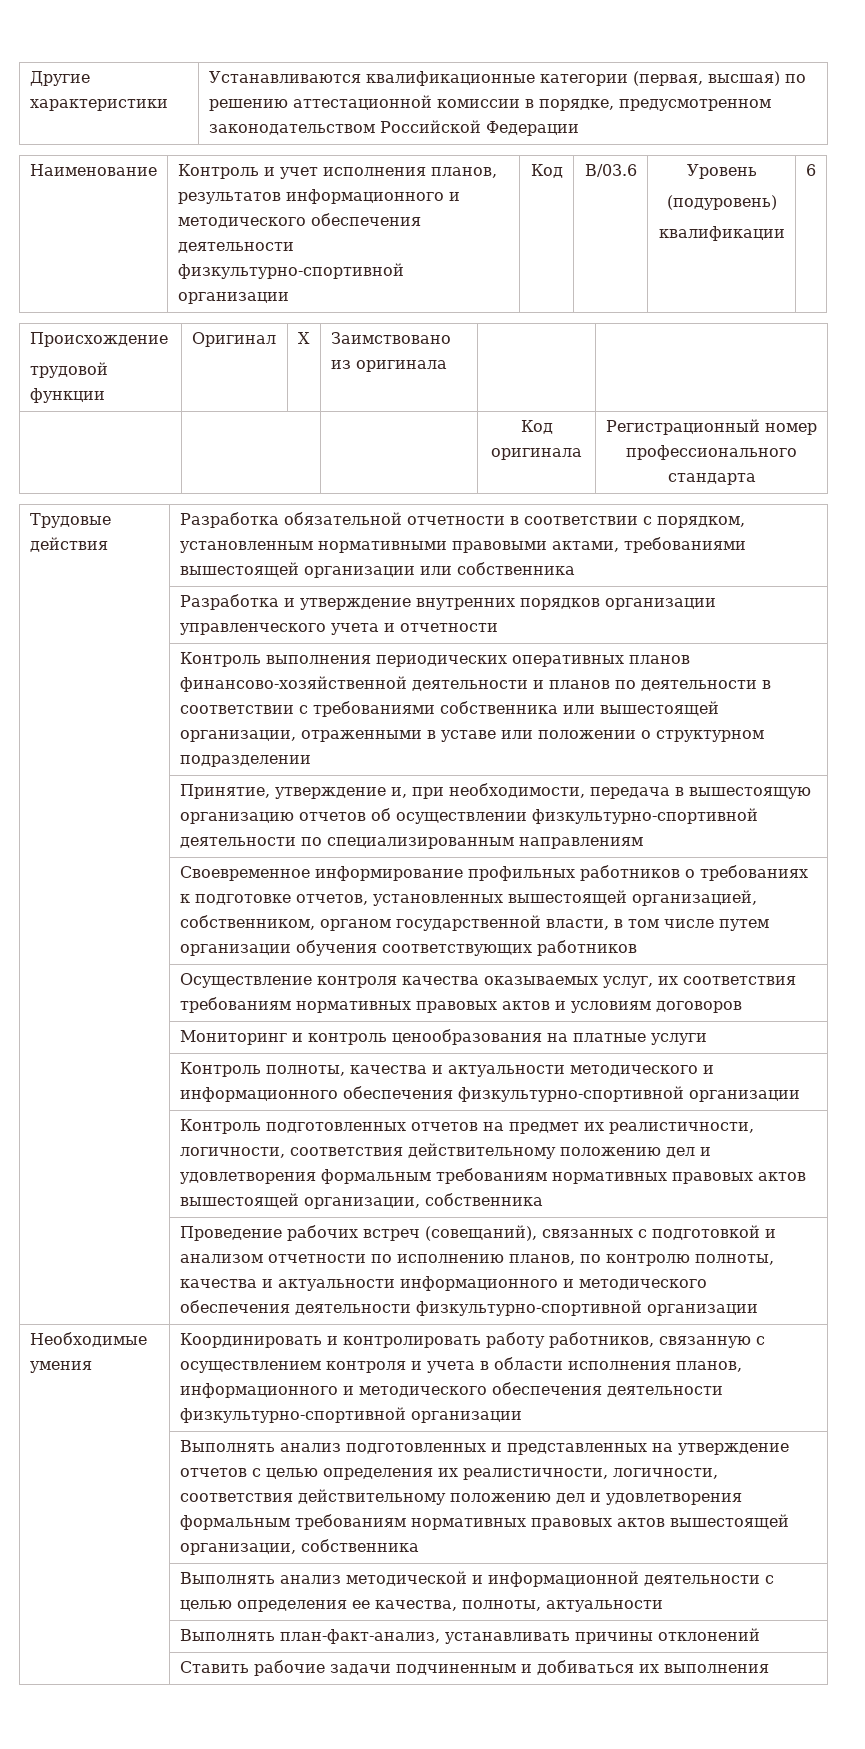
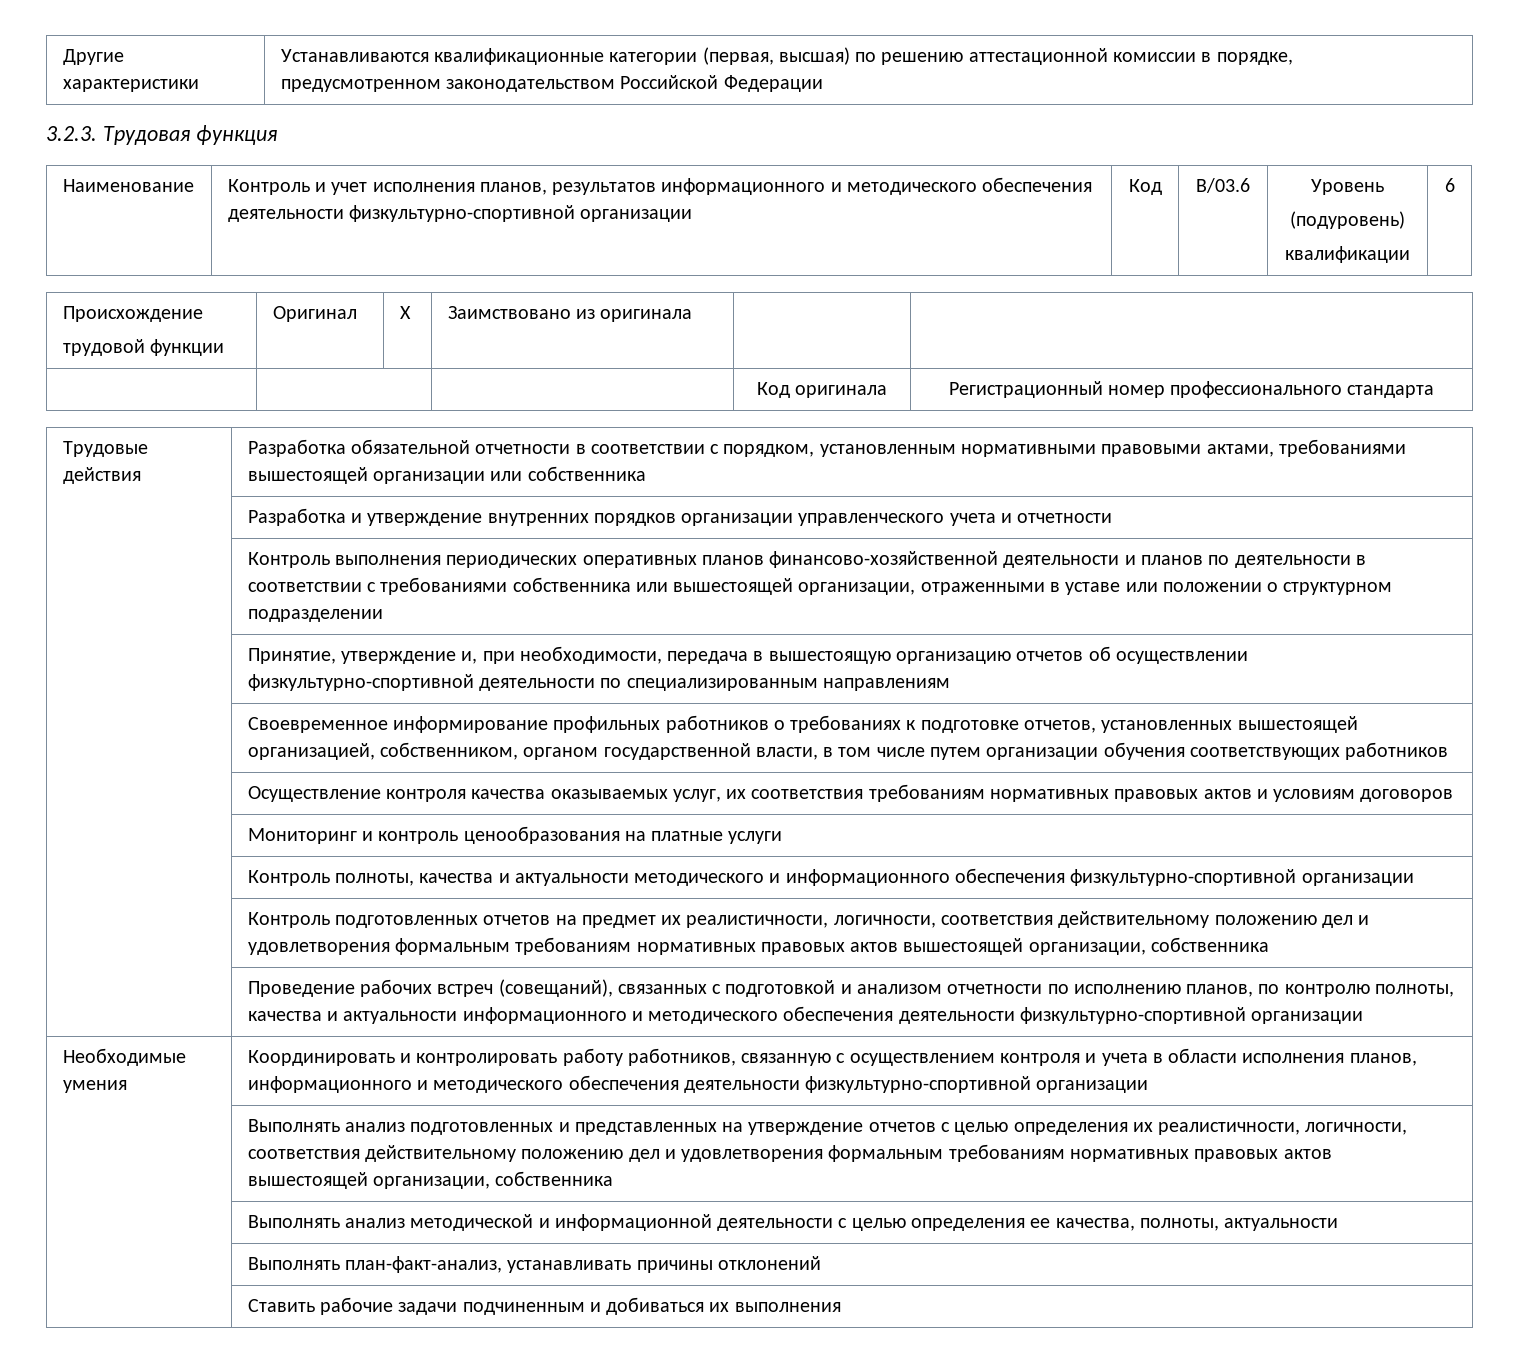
(579, 128) none -> [46,125,277,145] // 3.2.3. Трудовая функция

